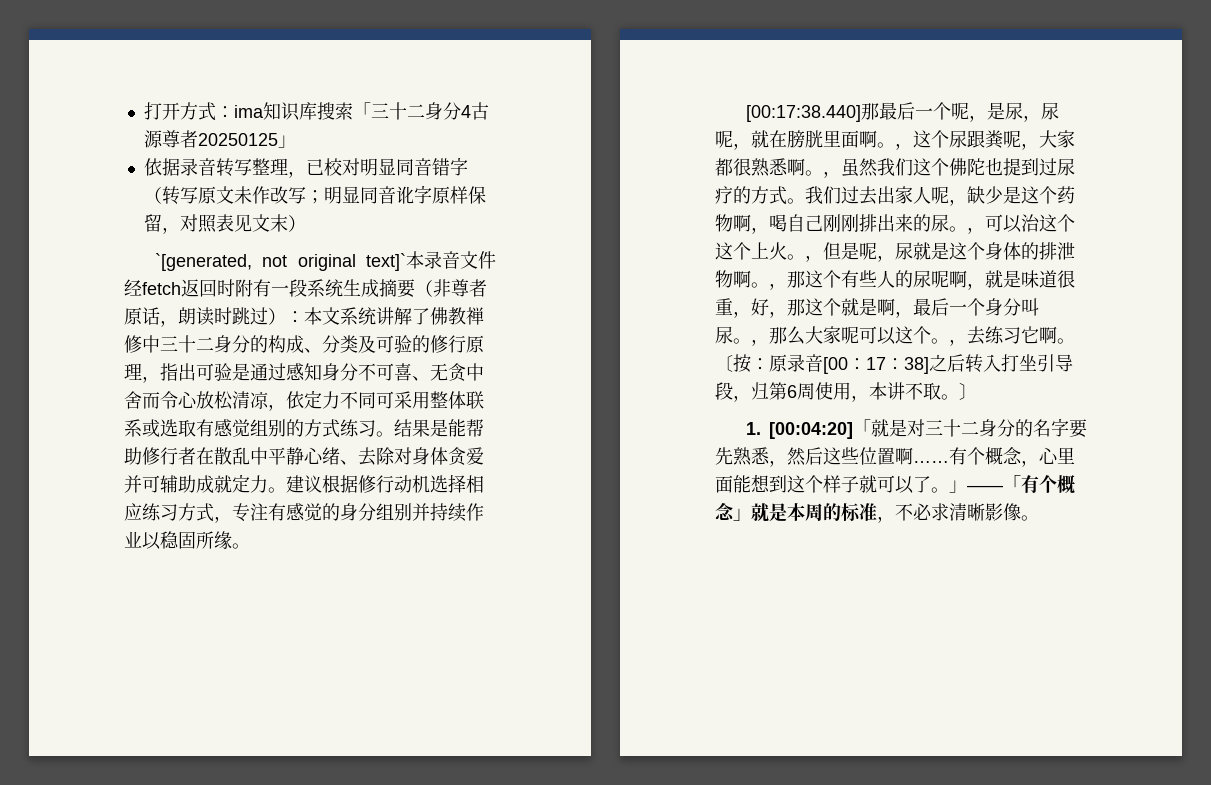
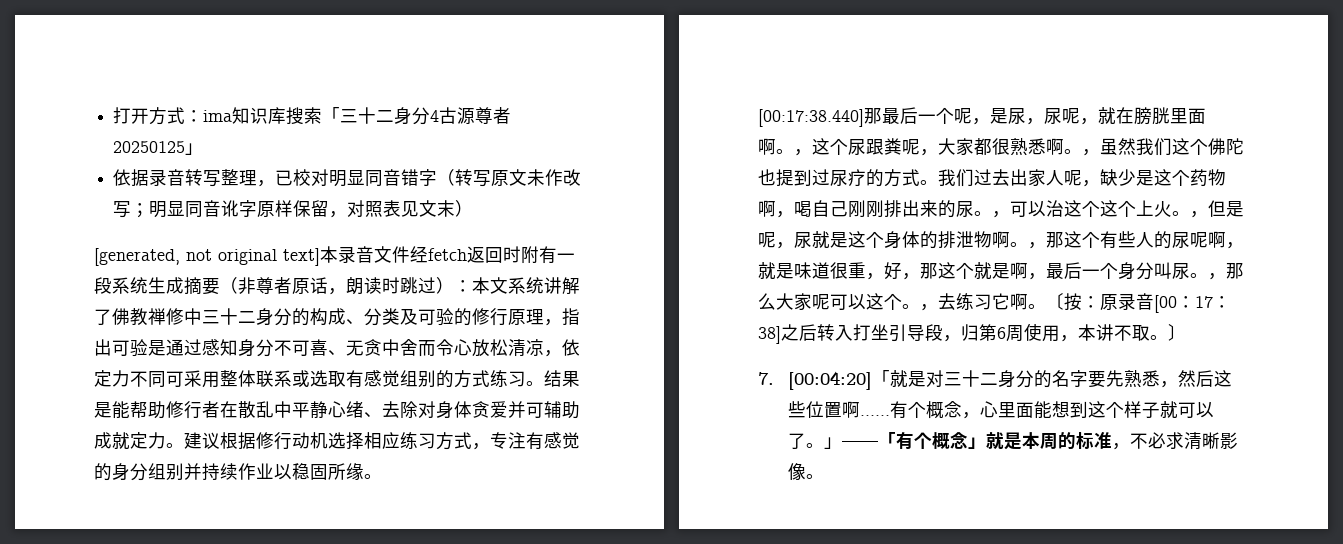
[154,253,252,271] `[generated, -> [94,248,180,266] [generated,
[366,253,406,271] text]` -> [283,248,320,266] text]
[745,422,761,435] 1. -> [758,372,774,385] 7.

